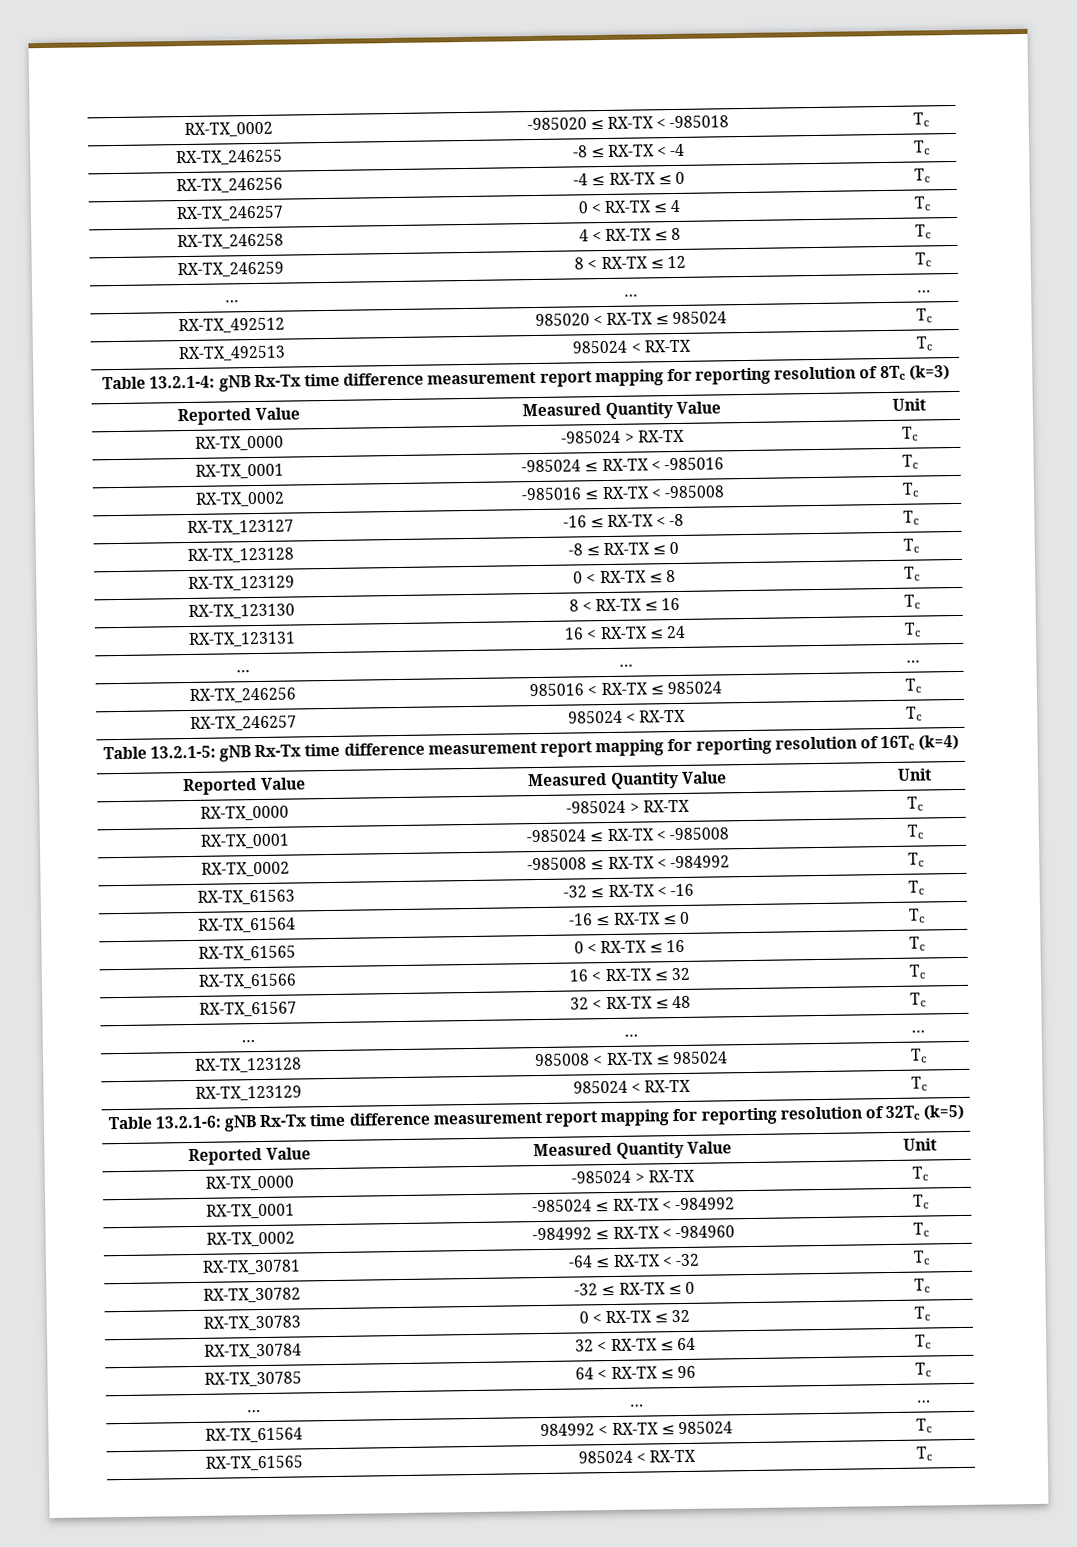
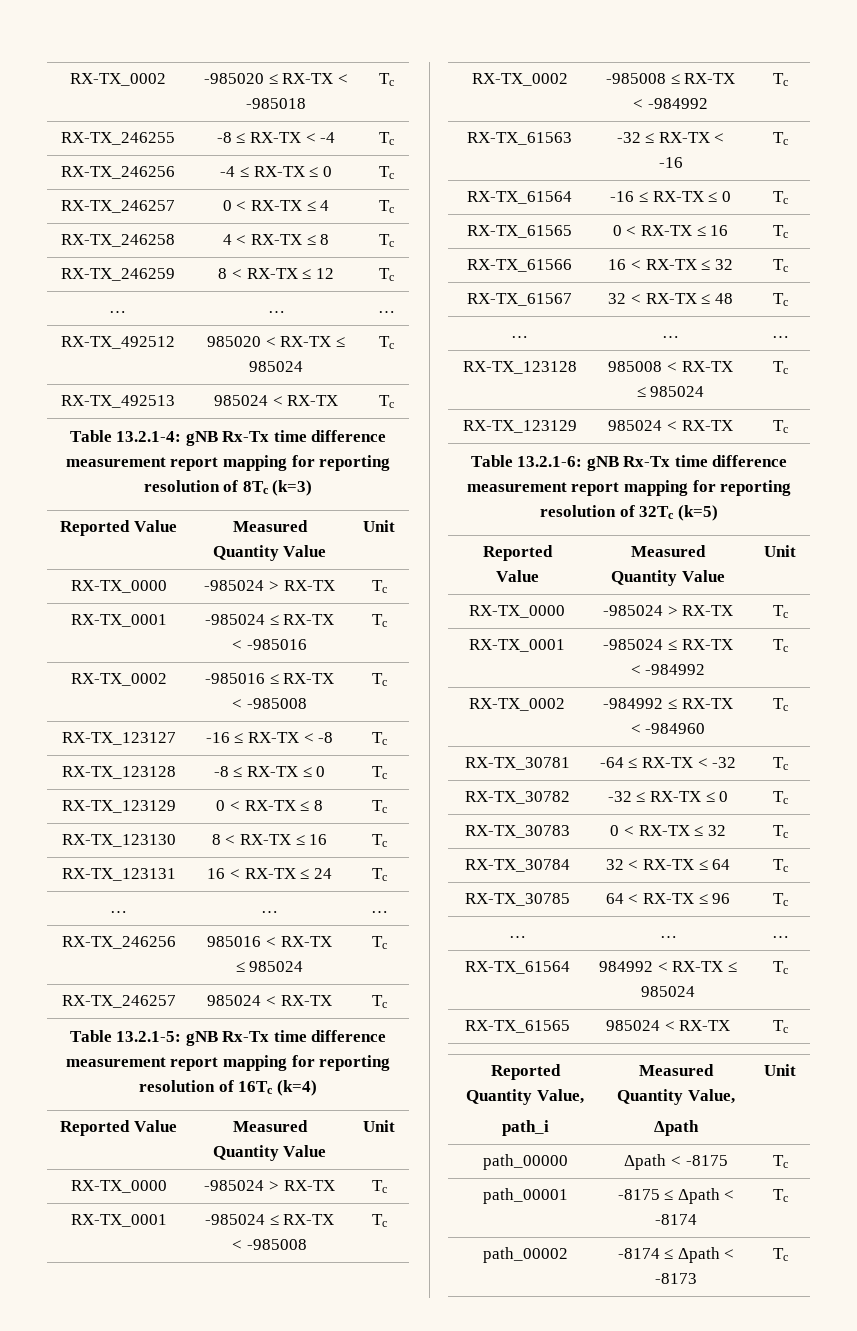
(932, 1453) none -> [490,1064,561,1080] [466,1089,584,1105] [501,1120,549,1136] [639,1064,714,1076] [617,1089,735,1105] [654,1120,699,1136] [764,1064,796,1076] [482,1154,568,1170] [624,1154,728,1170] [772,1155,788,1168] [482,1188,568,1204] [617,1188,735,1204] [655,1214,697,1225] [772,1189,788,1202] [482,1247,568,1263] [617,1247,735,1263] [655,1273,697,1284] [772,1248,788,1261] // Reported Quantity Value, // path_i | Measured Quantity Value, // Δpath | Unit // path_00000 | Δpath < -8175 | Tc // path_00001 | -8175 ≤ Δpath < -8174 | Tc // path_00002 | -8174 ≤ Δpath < -8173 | Tc

